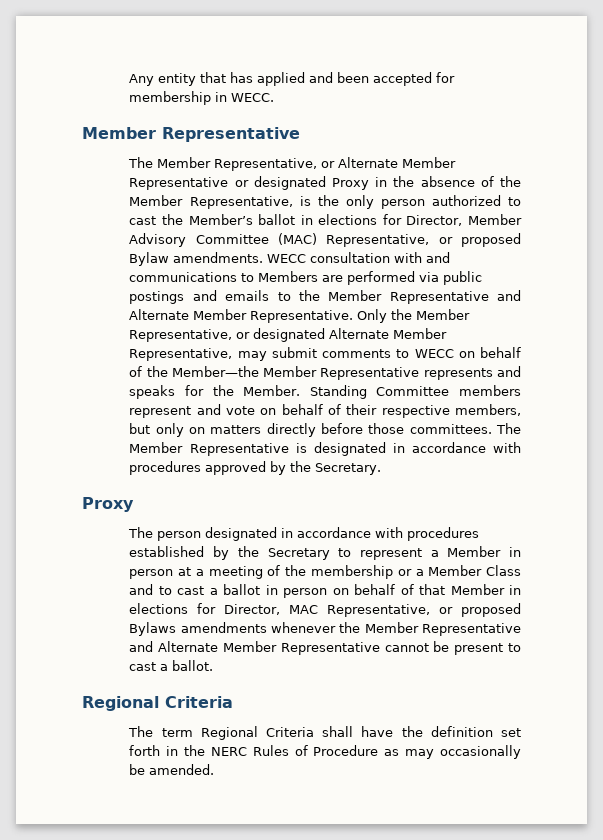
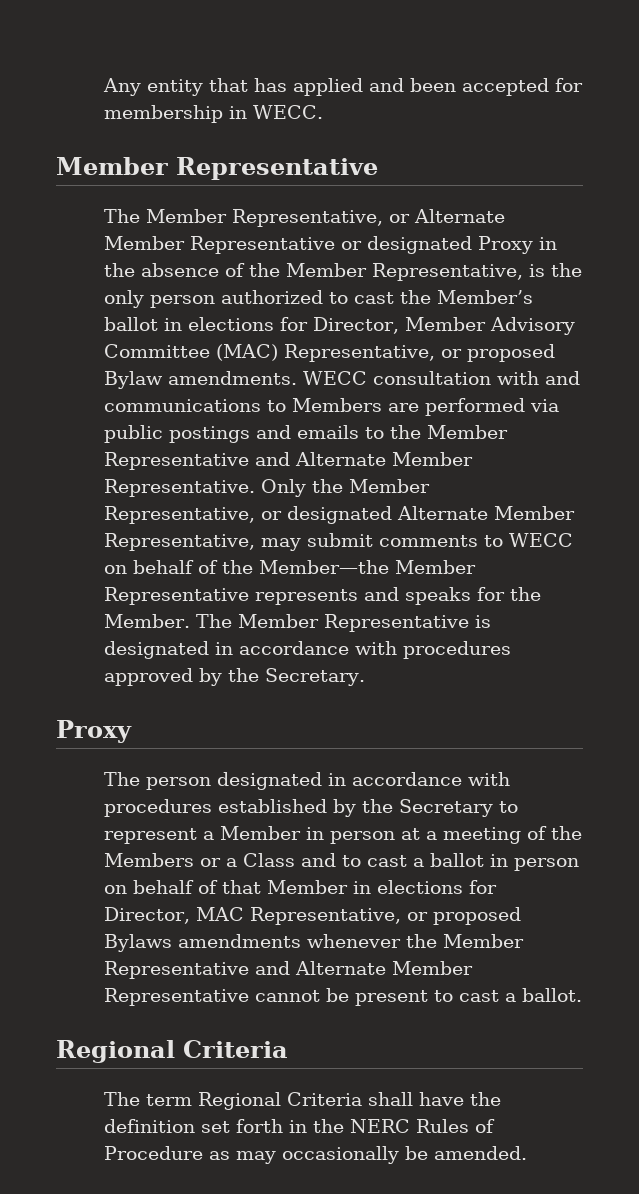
[309,385,521,399] [129,404,521,418] [129,423,492,437] Standing Committee members represent and vote on behalf of their respective members, but only on matters directly before those committees. -> (190, 621) none
[310,565,393,579] membership -> [103,853,194,867] Members
[428,565,483,576] Member -> (237, 862) none

